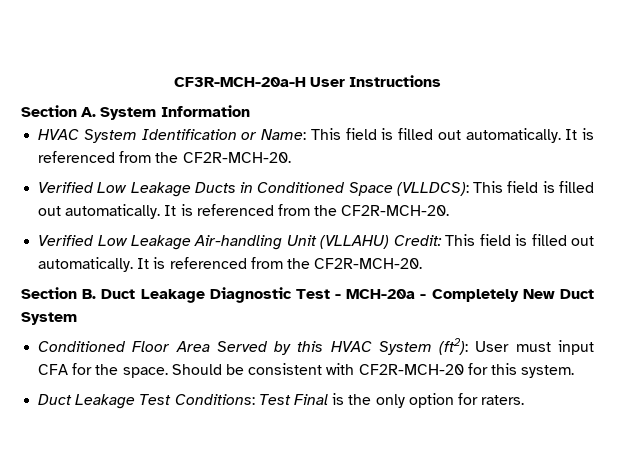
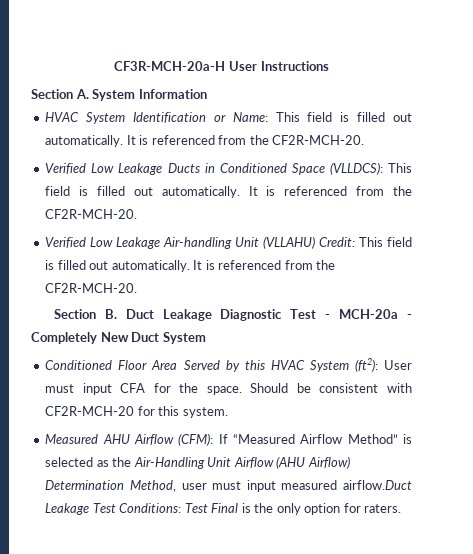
[38,394,73,405] Duct -> [45,433,412,446] [45,456,350,469] [45,480,412,492] Measured AHU Airflow (CFM): If “Measured Airflow Method” is selected as the Air-Handling Unit Airflow (AHU Airflow) Determination Method, user must input measured airflow.Duct

